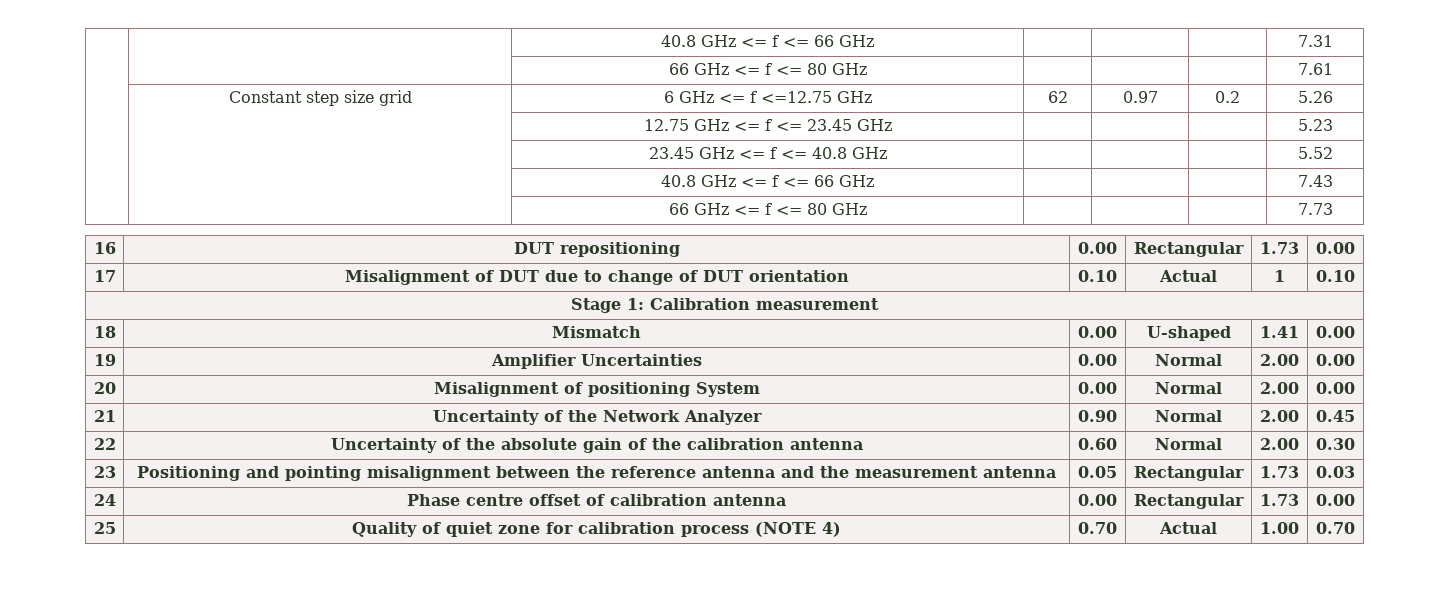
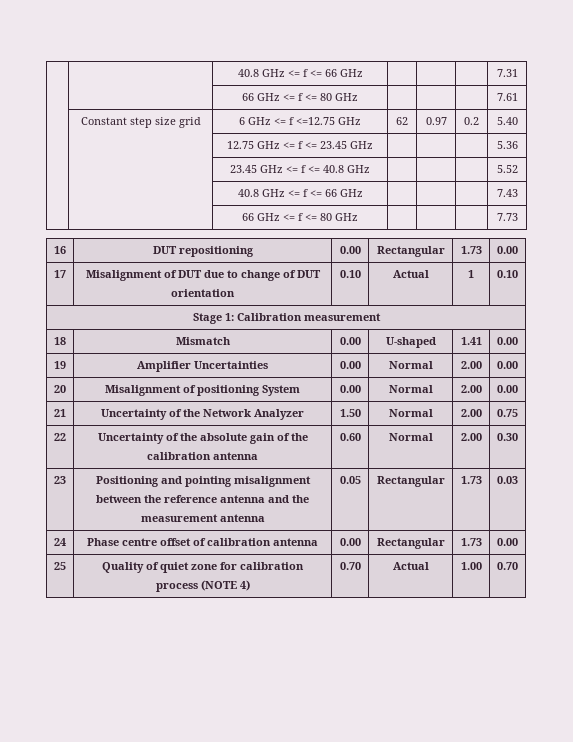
[1297,91,1333,103] 5.26 -> [496,117,518,125] 5.40
[1297,119,1333,131] 5.23 -> [496,141,518,149] 5.36
[1078,410,1117,422] [1155,410,1222,422] [1260,410,1299,422] [1316,410,1355,422] 0.90 | Normal | 2.00 | 0.45 -> [339,409,361,417] [388,409,433,417] [460,409,482,417] [497,409,518,417] 1.50 | Normal | 2.00 | 0.75

